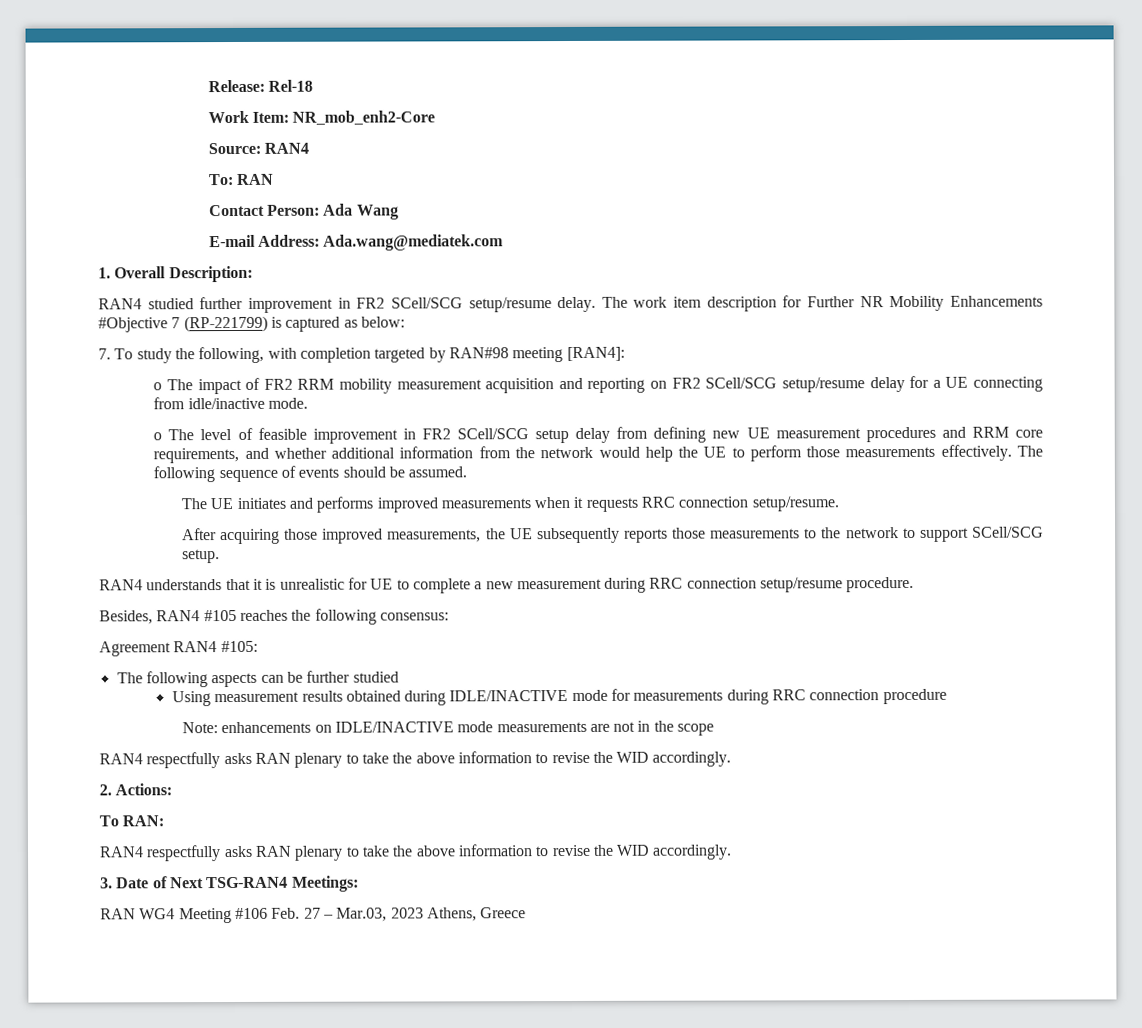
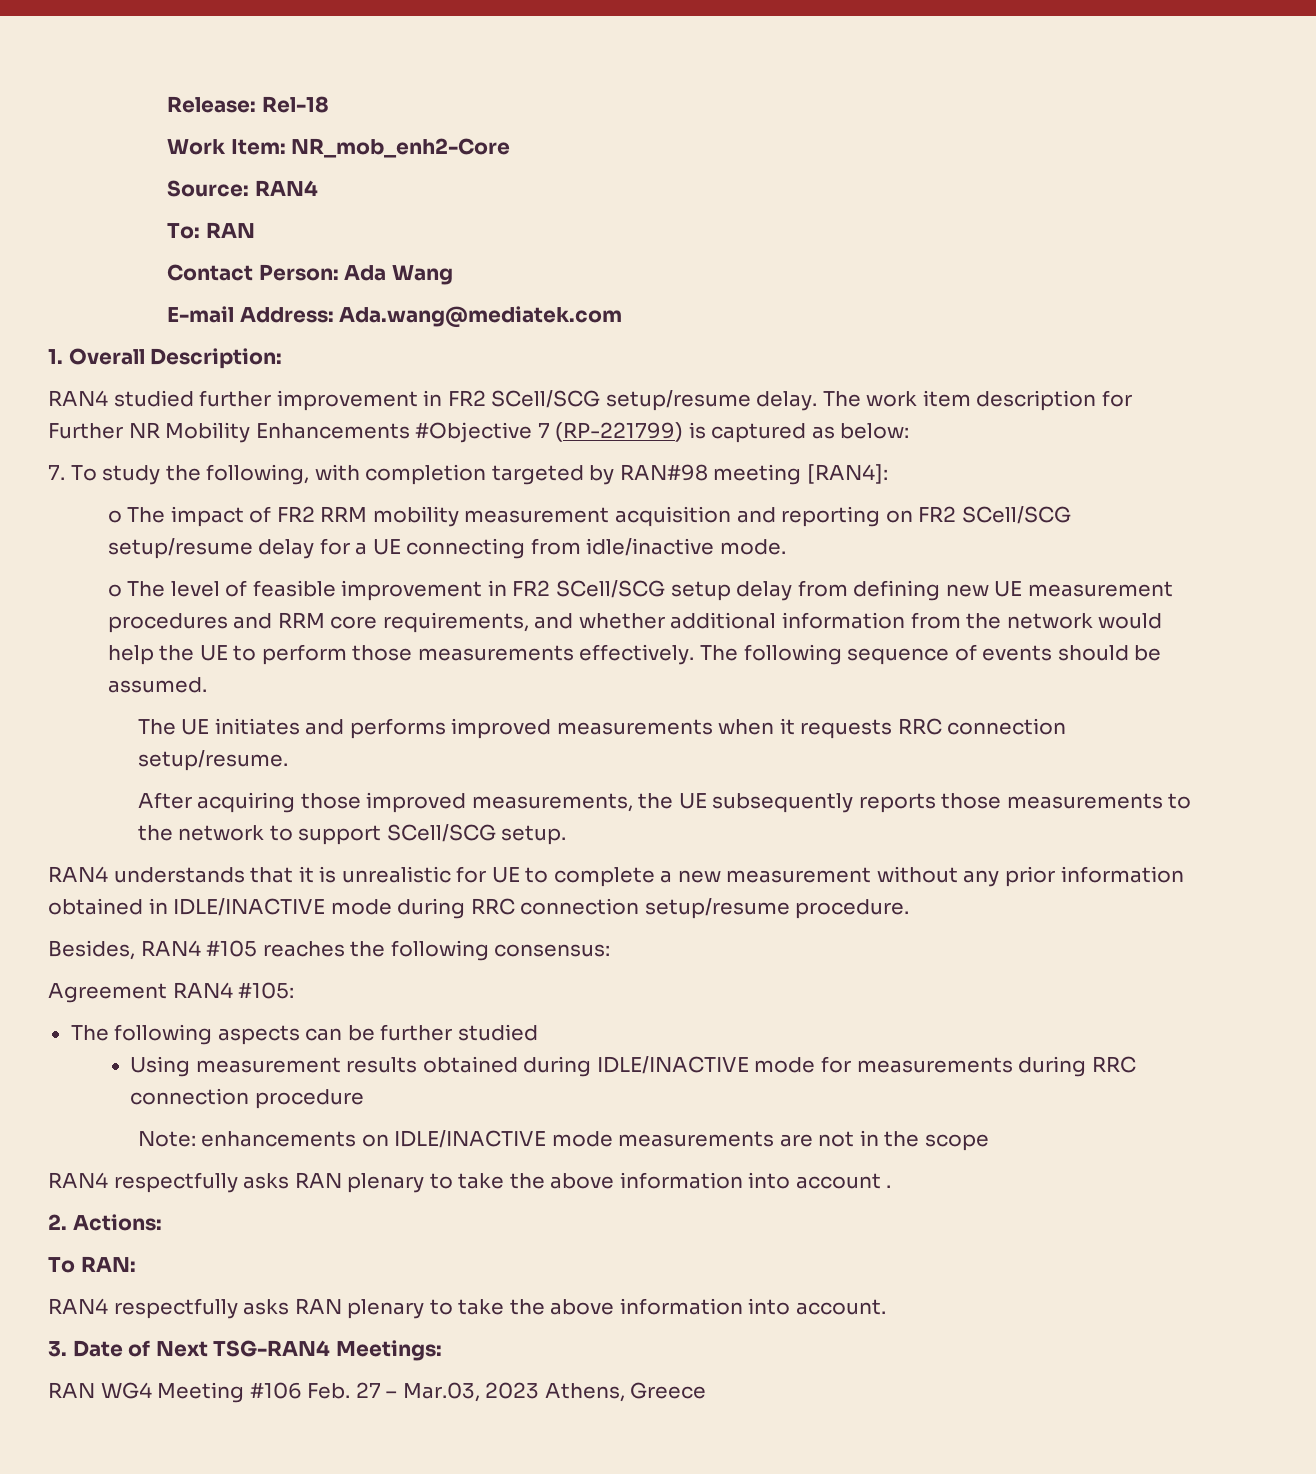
(602, 584) none -> [876,866,1184,887] [48,898,392,916] without any prior information obtained in IDLE/INACTIVE mode
[535,751,732,767] to revise the WID accordingly. -> [748,1172,892,1189] into account .
[535,844,733,860] to revise the WID accordingly. -> [748,1298,886,1315] into account.

